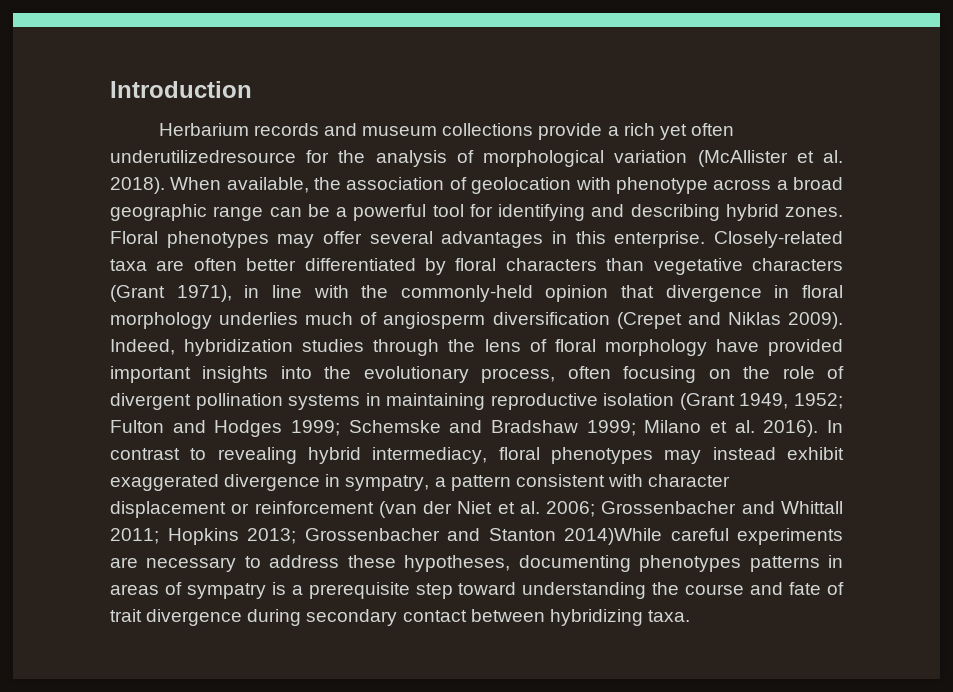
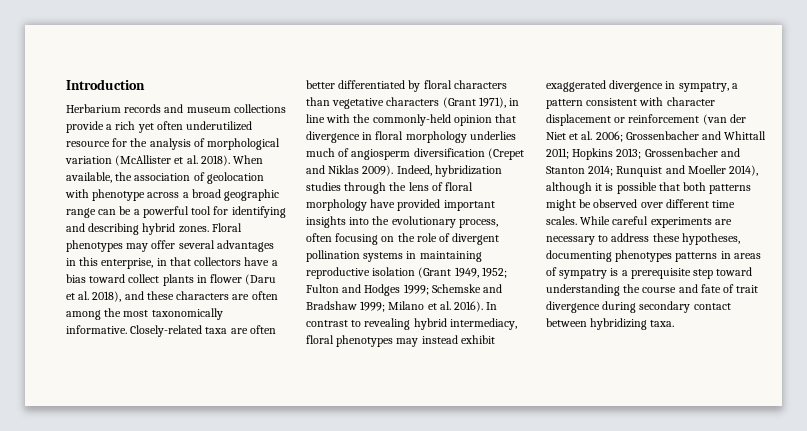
[110,150,296,163] underutilizedresource -> [186,121,253,131] [66,141,110,147] underutilized resource
[614,231,706,248] enterprise. -> [101,257,278,269] [66,274,277,286] [66,291,278,302] [66,308,223,320] [66,325,127,334] enterprise, in that collectors have a bias toward collect plants in flower (Daru et al. 2018), and these characters are often among the most taxonomically informative.
[564,528,662,545] 2014)While -> [588,165,759,177] [546,182,752,194] [546,199,736,211] [546,216,611,225] 2014; Runquist and Moeller 2014), although it is possible that both patterns might be observed over different time scales. While

